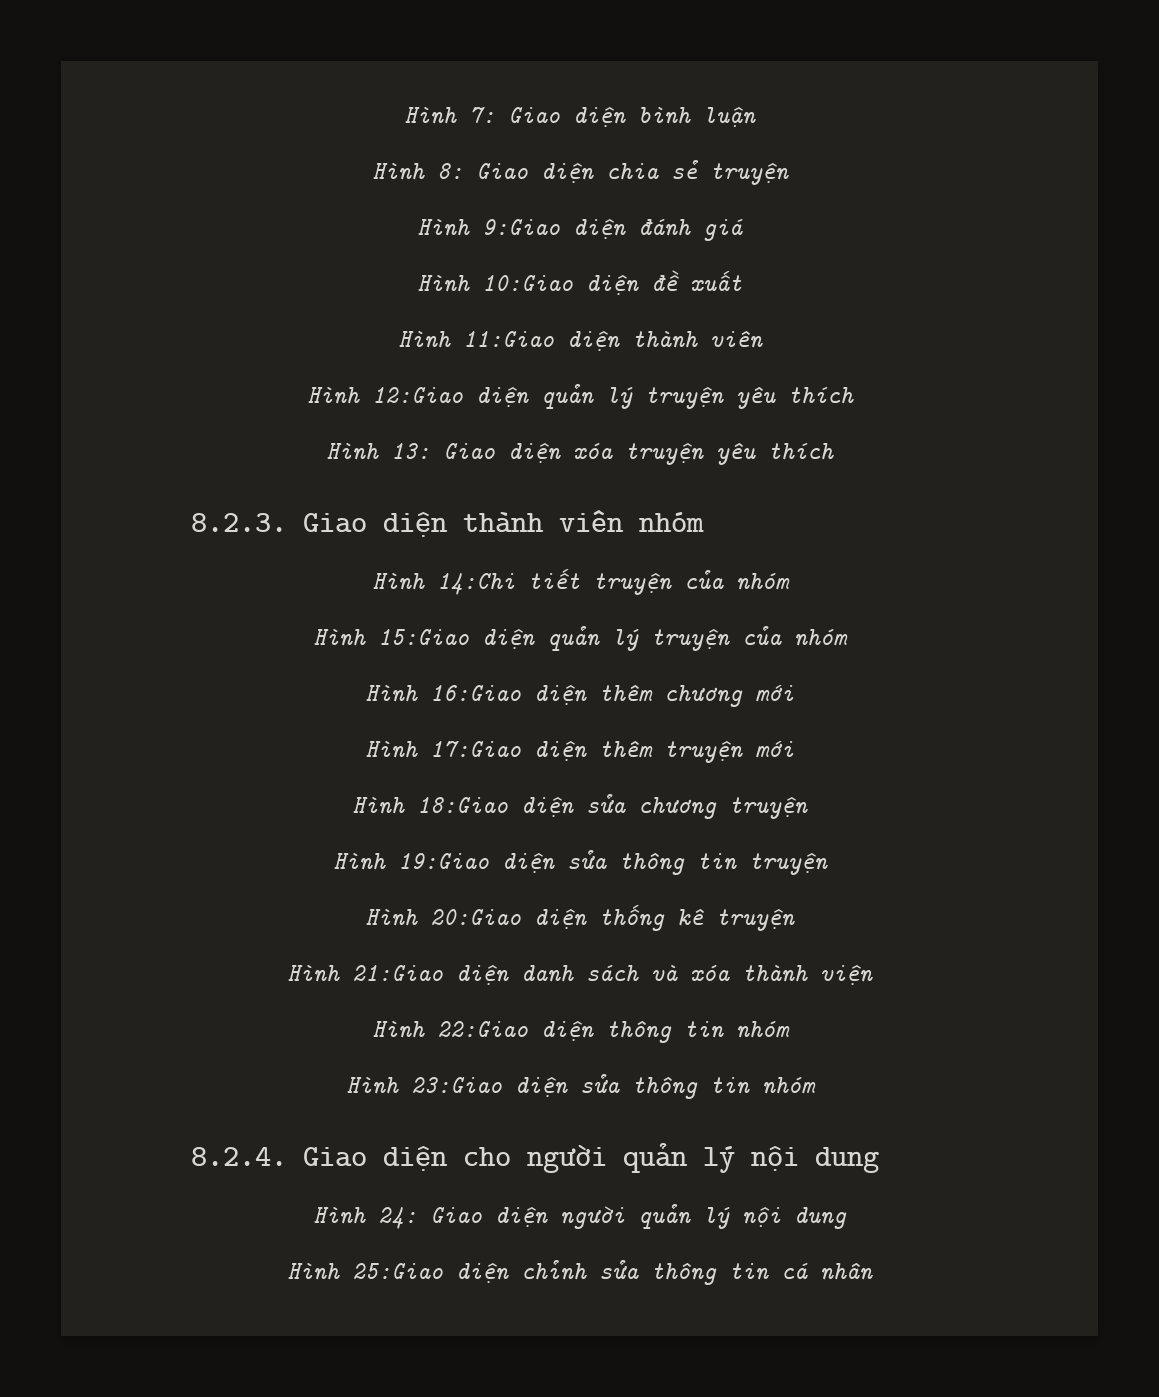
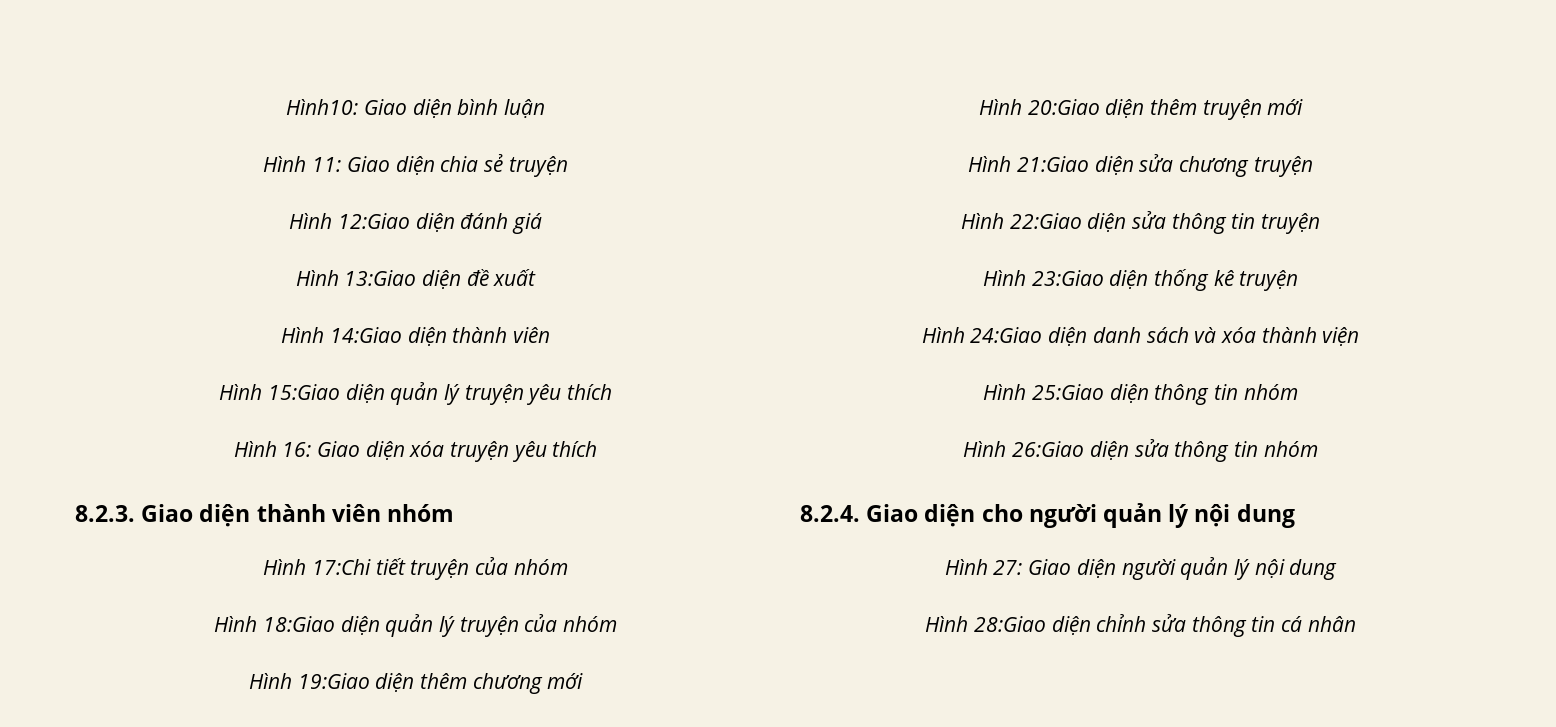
[404,107,495,124] Hình 7: -> [286,99,359,115] Hình10:
[436,163,463,179] 8: -> [312,157,342,172] 11:
[482,219,560,235] 9:Giao -> [337,213,410,229] 12:Giao
[482,275,573,291] 10:Giao -> [344,270,417,286] 13:Giao
[462,331,554,347] 11:Giao -> [329,327,402,343] 14:Giao
[371,387,463,403] 12:Giao -> [267,384,340,400] 15:Giao
[391,443,430,459] 13: -> [282,442,312,457] 16:
[436,573,515,595] 14:Chi -> [311,559,371,575] 17:Chi
[378,629,469,645] 15:Giao -> [262,616,335,632] 18:Giao
[430,685,521,701] 16:Giao -> [297,673,370,689] 19:Giao
[430,741,521,757] 17:Giao -> [1027,99,1100,115] 20:Giao
[417,797,508,813] 18:Giao -> [1016,156,1089,172] 21:Giao
[397,853,489,869] 19:Giao -> [1009,213,1082,229] 22:Giao
[430,909,521,925] 20:Giao -> [1031,270,1104,286] 23:Giao
[352,965,443,981] 21:Giao -> [970,327,1043,343] 24:Giao
[436,1021,528,1037] 22:Giao -> [1031,384,1104,400] 25:Giao
[410,1077,502,1093] 23:Giao -> [1012,441,1085,457] 26:Giao
[378,1207,417,1229] 24: -> [993,560,1023,575] 27:
[352,1263,443,1279] 25:Giao -> [973,616,1046,632] 28:Giao

